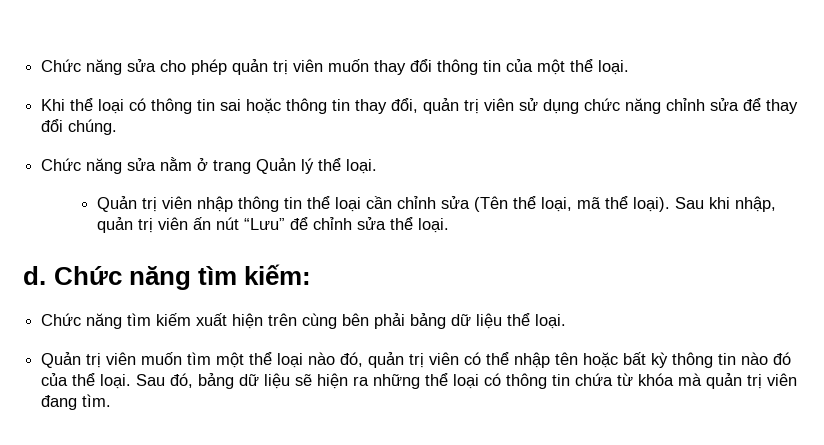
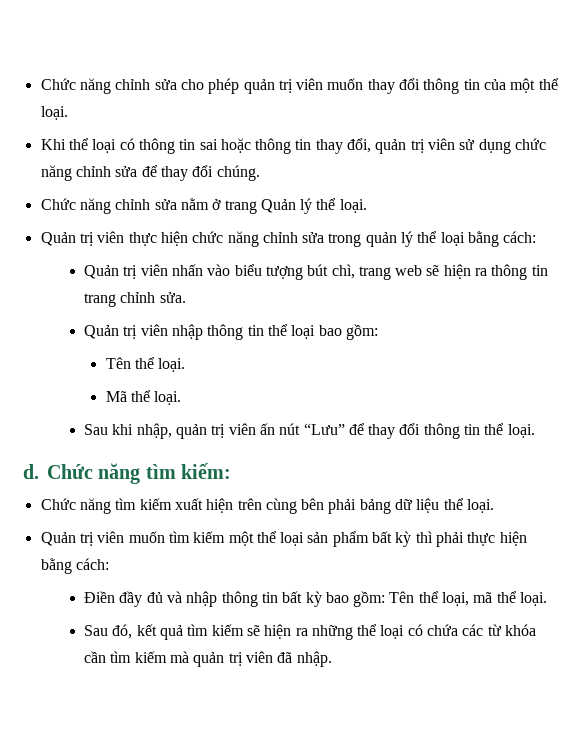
[41,59,123,75] Chức năng -> [40,78,151,94] Chức năng chỉnh
(123, 166) none -> [115,199,151,210] chỉnh
(378, 166) none -> [40,231,537,247] [83,264,548,280] [83,292,186,307] // Quản trị viên thực hiện chức năng chỉnh sửa trong quản lý thể loại bằng cách: // Quản trị viên nhấn vào biểu tượng bút chì, trang web sẽ hiện ra thông tin trang chỉnh sửa.
[365,196,670,212] cần chỉnh sửa (Tên thể loại, mã thể loại). -> [318,324,378,340] [105,357,186,372] [105,390,182,405] bao gồm: // Tên thể loại. // Mã thể loại. //
[312,217,386,230] chỉnh sửa -> [368,423,481,439] thay đổi thông tin
(212, 358) none -> [193,531,226,543] kiếm
[308,352,792,368] [41,373,132,389] nào đó, quản trị viên có thể nhập tên hoặc bất kỳ thông tin nào đó của thể loại. -> [307,531,527,547] [40,558,109,574] [83,591,548,607] sản phẩm bất kỳ thì phải thực hiện bằng cách: // Điền đầy đủ và nhập thông tin bất kỳ bao gồm: Tên thể loại, mã thể loại. //
[198,373,291,389] bảng dữ liệu -> [136,624,244,640] kết quả tìm kiếm
[506,373,675,389] thông tin chứa từ khóa -> [427,624,537,636] [83,651,167,663] chứa các từ khóa cần tìm kiếm
[41,394,112,410] đang tìm. -> [277,651,332,667] đã nhập.

